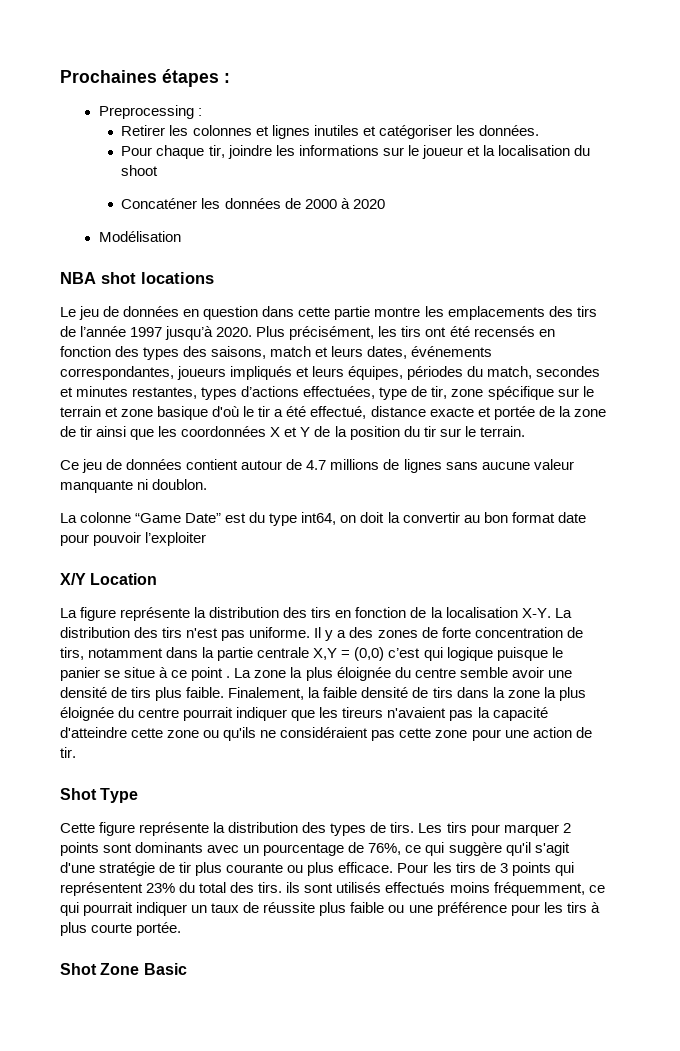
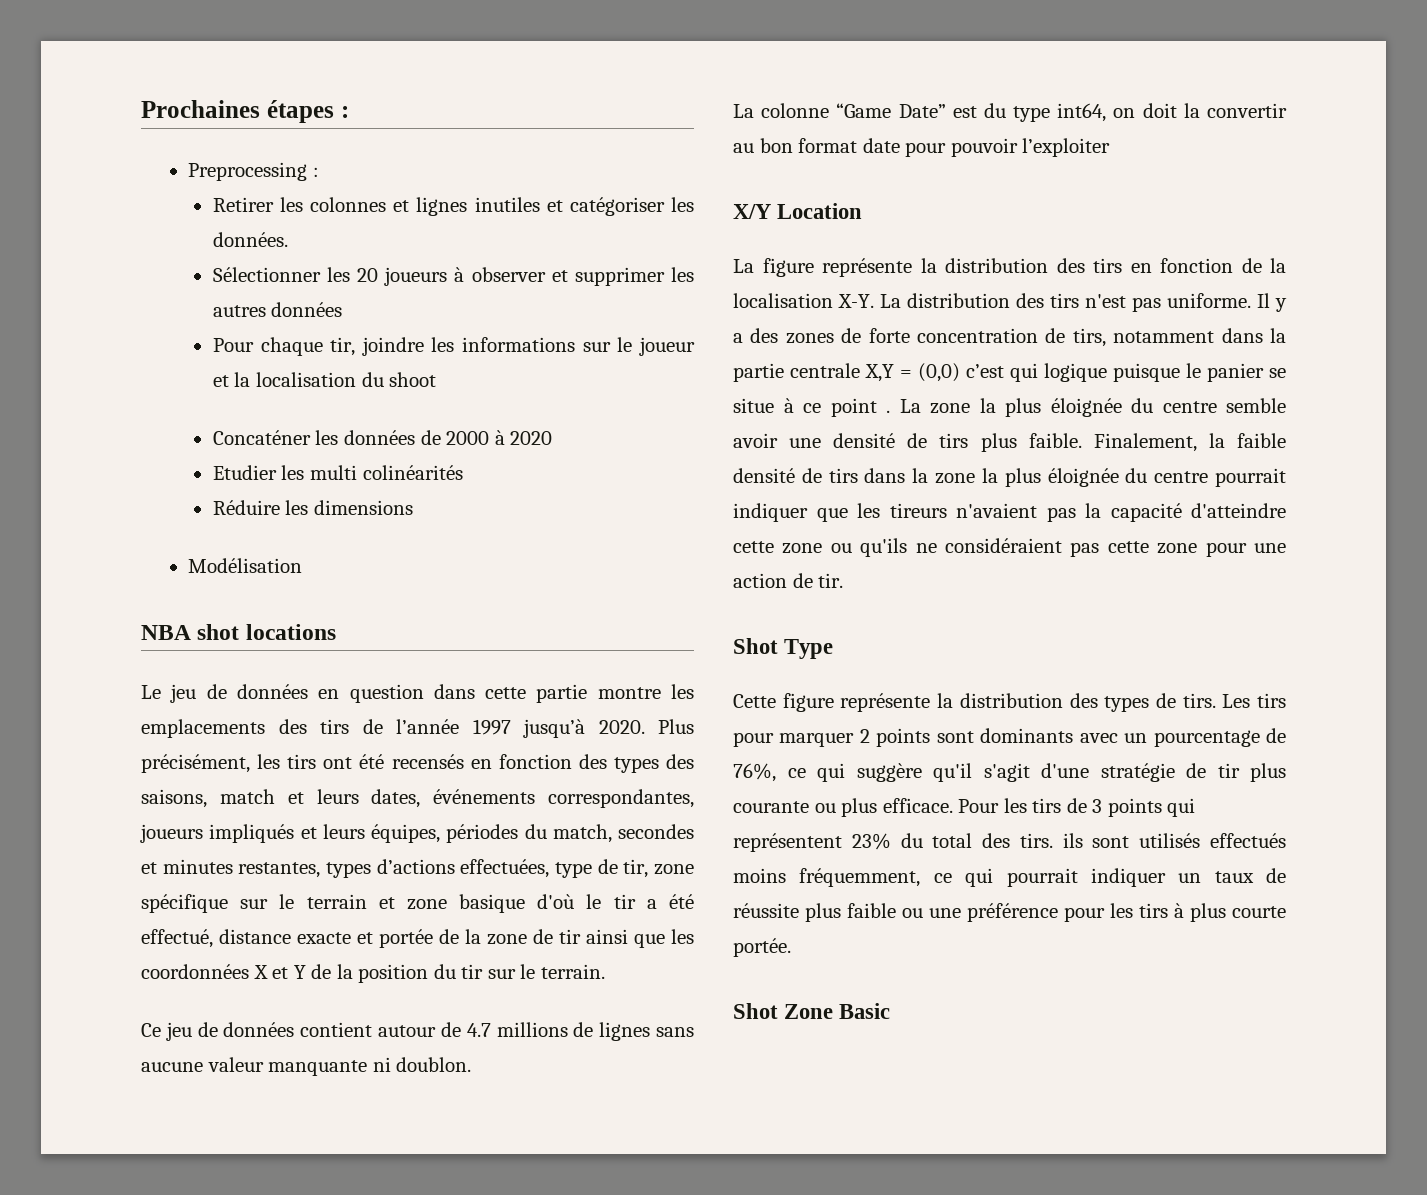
(539, 130) none -> [212,267,695,286] [212,302,343,317] // Sélectionner les 20 joueurs à observer et supprimer les autres données
(385, 204) none -> [212,465,463,480] [212,500,413,515] // Etudier les multi colinéarités // Réduire les dimensions

